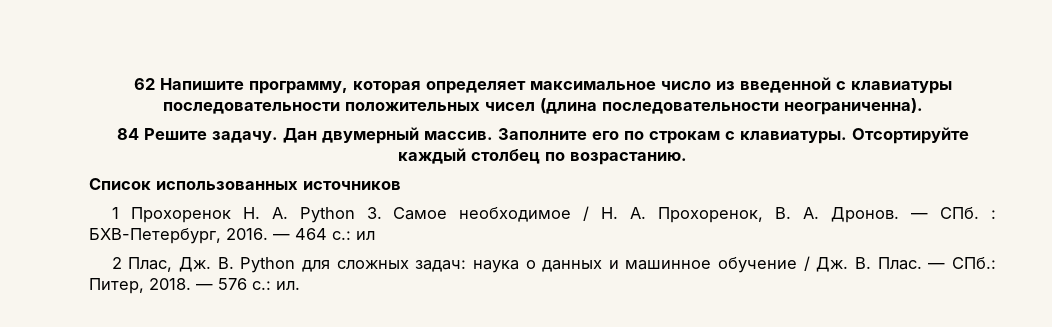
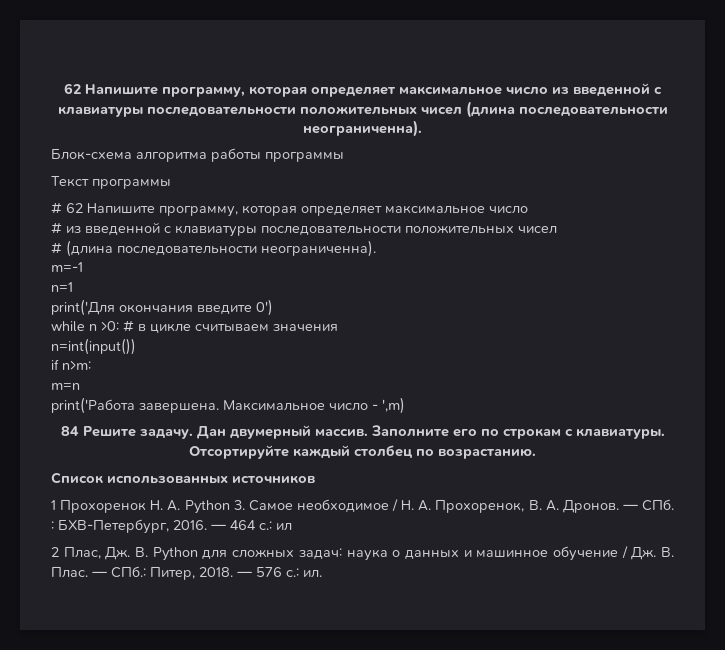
(923, 106) none -> [51,148,344,162] [51,176,171,189] [51,202,528,217] [51,222,557,237] [51,240,376,257] [51,262,83,272] [51,282,73,292] [51,299,273,316] [51,320,338,333] [51,338,136,355] [51,359,91,370] [51,383,80,390] [51,397,405,414] // Блок-схема алгоритма работы программы // Текст программы // # 62 Напишите программу, которая определяет максимальное число // # из введенной с клавиатуры последовательности положительных чисел // # (длина последовательности неограниченна). // m=-1 // n=1 // print('Для окончания введите 0') // while n >0: # в цикле считываем значения // n=int(input()) // if n>m: // m=n // print('Работа завершена. Максимальное число - ',m)

